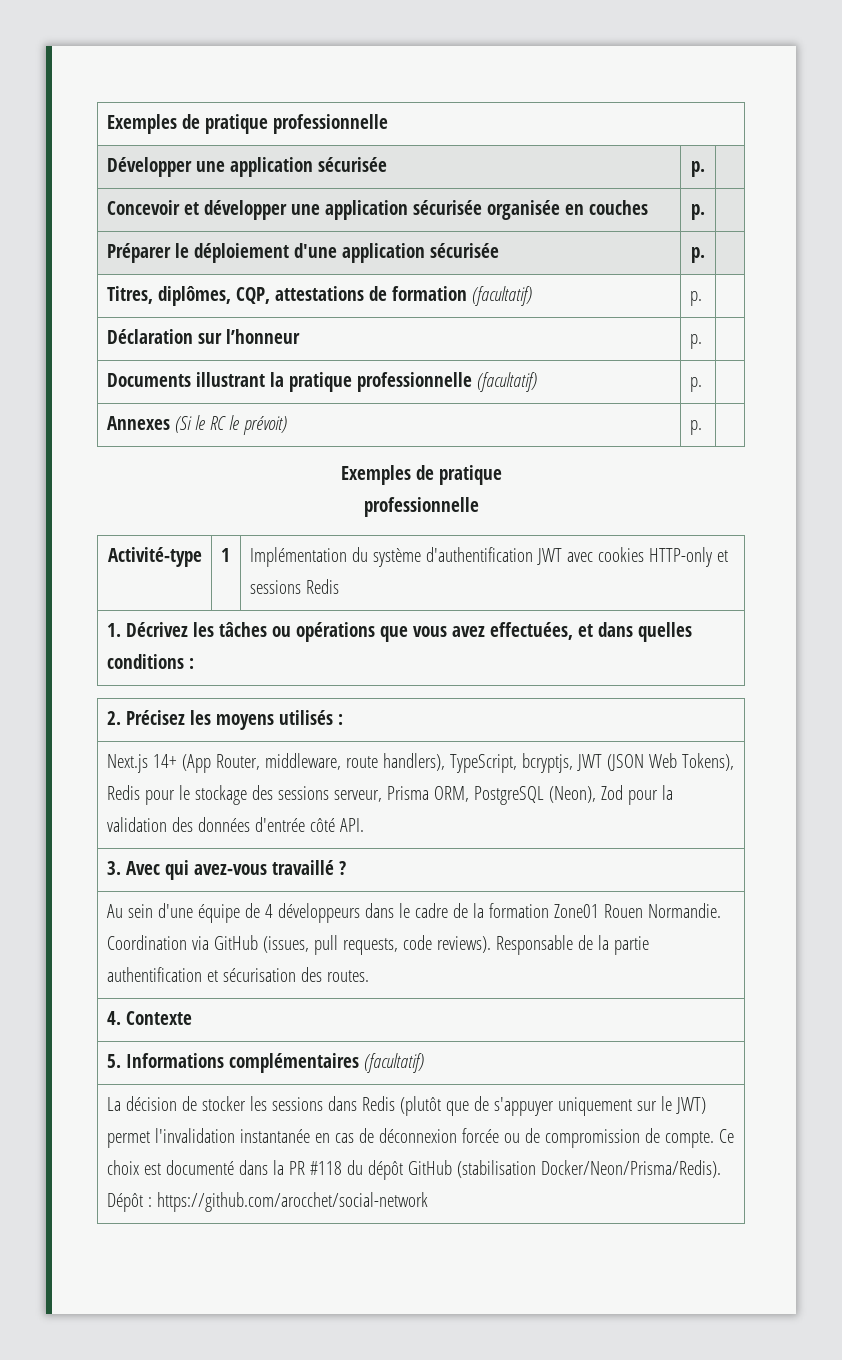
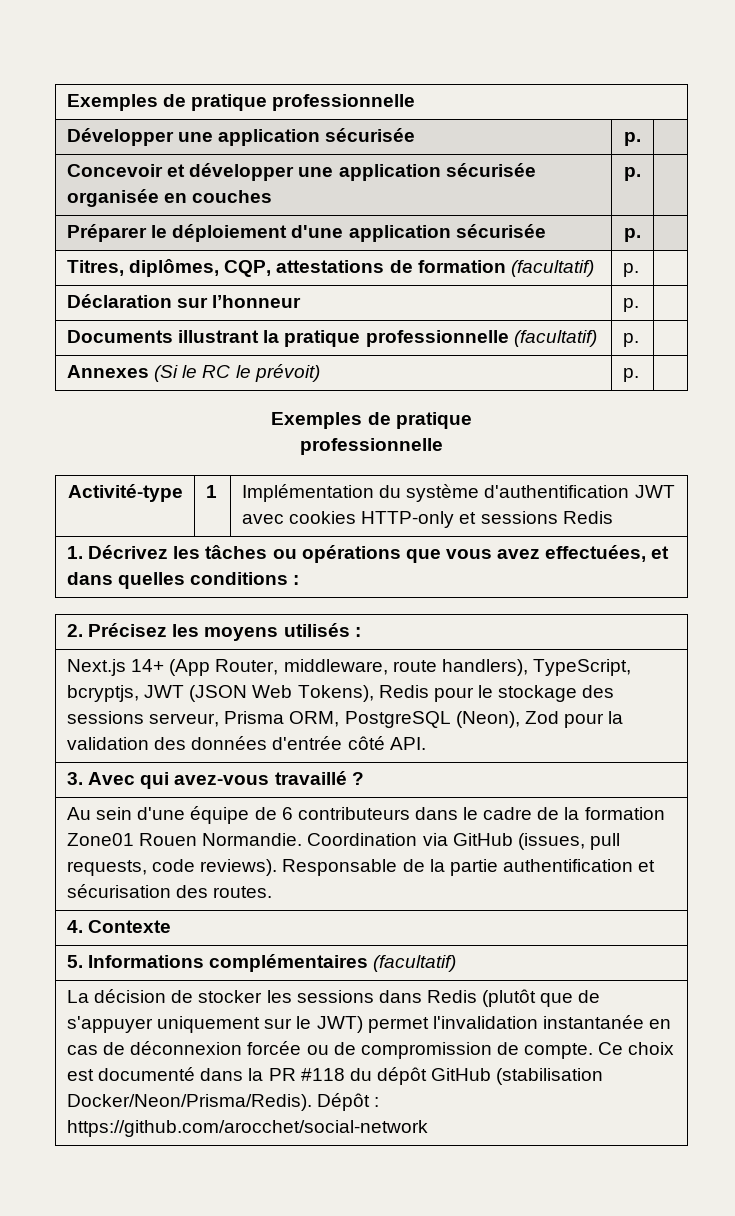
[264,903,360,923] 4 développeurs -> [281,807,410,820] 6 contributeurs

